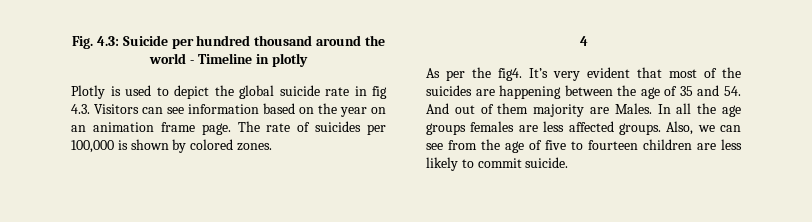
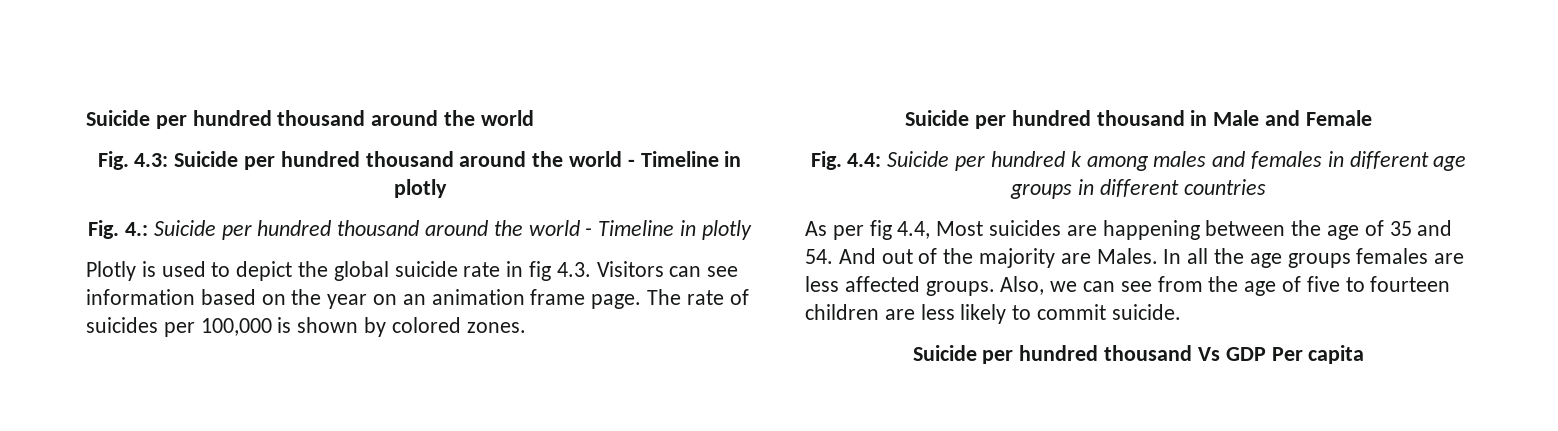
(72, 42) none -> [86,110,534,129] Suicide per hundred thousand around the world //
(308, 60) none -> [88,220,752,240] // Fig. 4.: Suicide per hundred thousand around the world - Timeline in plotly
[579,36,588,46] [426,67,741,81] 4 // As per the fig4. It’s very evident that most of the -> [905,110,1372,129] [810,151,1467,171] [1010,179,1266,199] [805,220,984,240] Suicide per hundred thousand in Male and Female // Fig. 4.4: Suicide per hundred k among males and females in different age groups in different countries // As per fig 4.4, Most
[497,103,529,114] them -> [943,248,974,264] the
(569, 162) none -> [912,345,1365,364] // Suicide per hundred thousand Vs GDP Per capita

